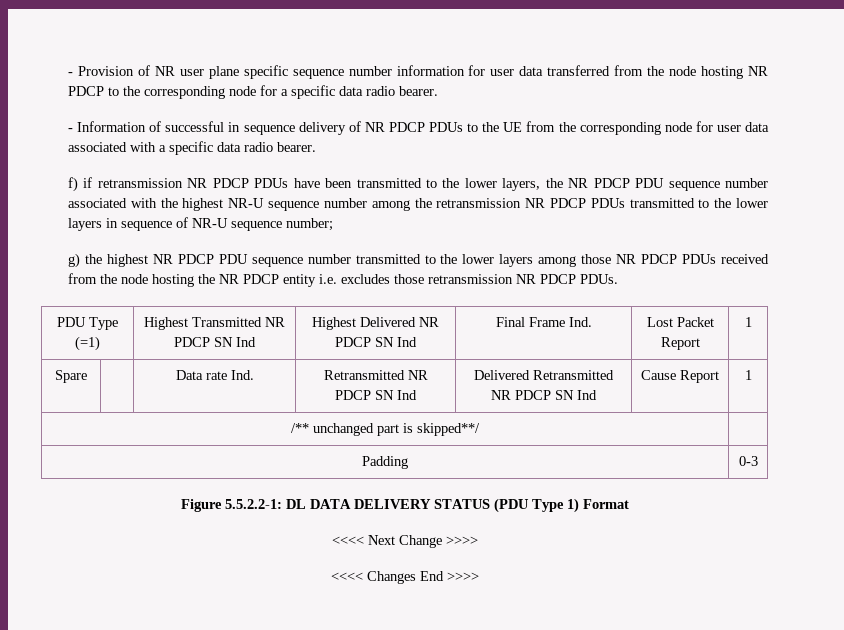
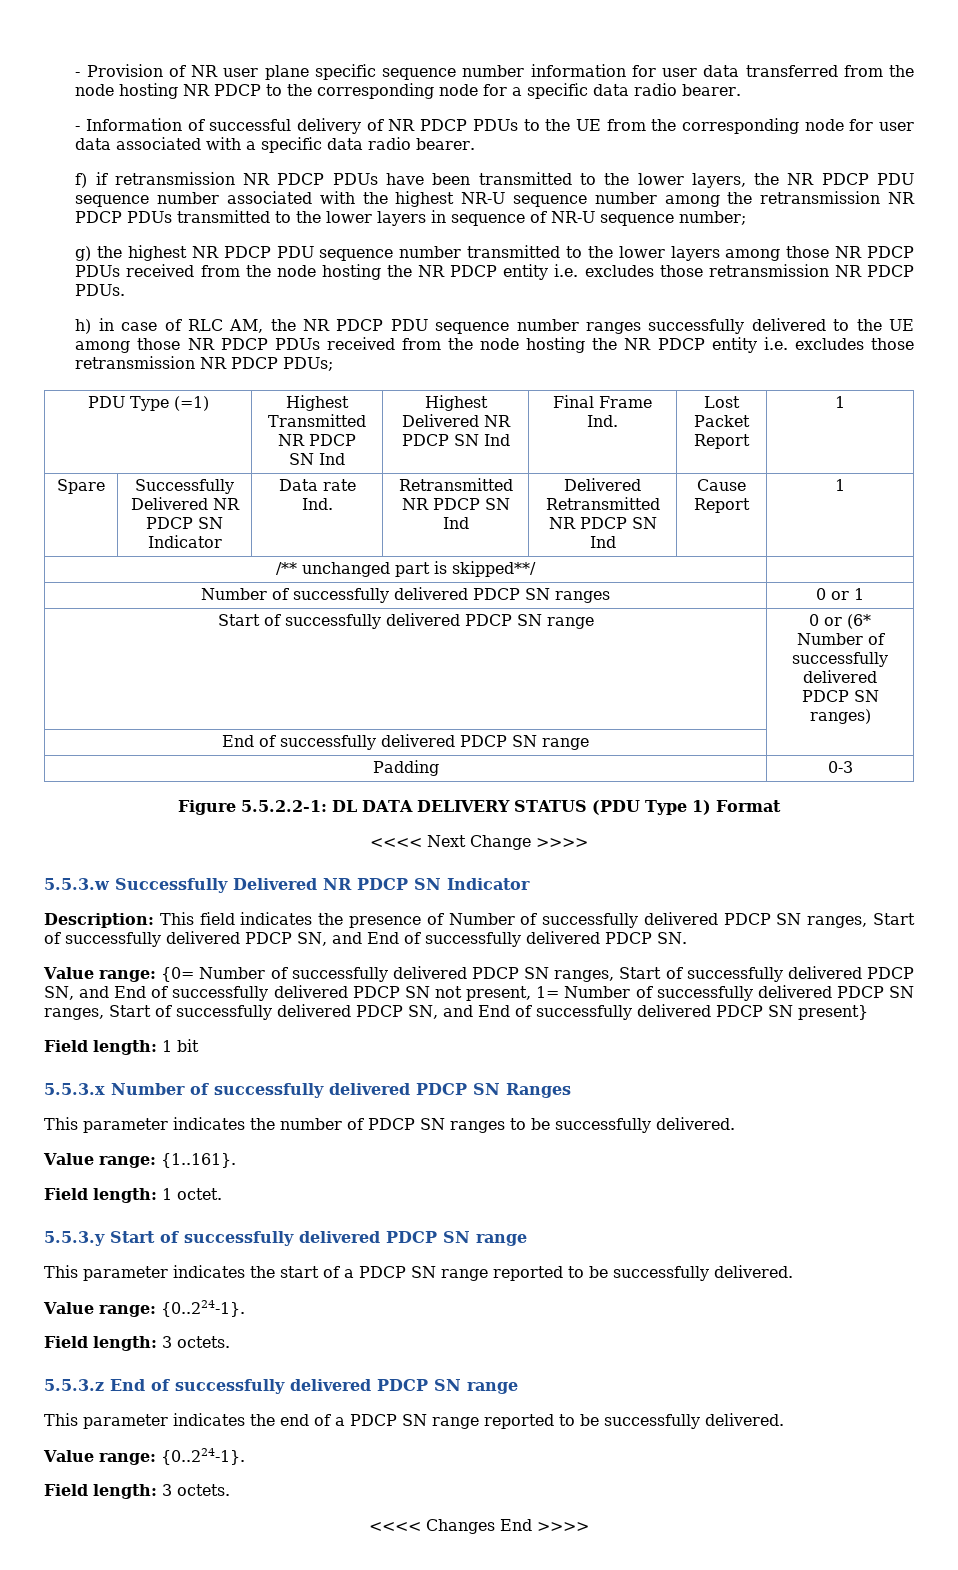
[228,122,295,135] in sequence -> (292, 125) none
(619, 279) none -> [75,318,914,334] [75,337,915,353] [75,356,334,371] // h) in case of RLC AM, the NR PDCP PDU sequence number ranges successfully delivered to the UE among those NR PDCP PDUs received from the node hosting the NR PDCP entity i.e. excludes those retransmission NR PDCP PDUs;
(87, 376) none -> [135,479,234,494] [130,497,240,510] [146,517,223,529] [147,535,222,548] Successfully Delivered NR PDCP SN Indicator
(480, 429) none -> [201,587,610,603] [816,588,864,600] [217,613,594,629] [809,614,871,629] [796,633,885,645] [792,652,888,667] [803,670,877,683] [801,690,879,702] [809,709,871,724] [222,734,589,750] // Number of successfully delivered PDCP SN ranges | 0 or 1 // Start of successfully delivered PDCP SN range | 0 or (6* Number of successfully delivered PDCP SN ranges) // End of successfully delivered PDCP SN range |
(478, 540) none -> [44,878,530,893] [44,912,916,928] [44,931,687,947] [43,966,914,982] [44,985,914,1001] [44,1004,868,1020] [44,1039,199,1055] [44,1083,571,1098] [44,1117,735,1133] [43,1153,236,1168] [44,1188,222,1203] [44,1231,527,1246] [44,1265,793,1281] [43,1300,245,1317] [44,1336,230,1351] [44,1379,518,1394] [44,1413,784,1429] [43,1448,245,1465] [44,1484,230,1499] // 5.5.3.w Successfully Delivered NR PDCP SN Indicator // Description: This field indicates the presence of Number of successfully delivered PDCP SN ranges, Start of successfully delivered PDCP SN, and End of successfully delivered PDCP SN. // Value range: {0= Number of successfully delivered PDCP SN ranges, Start of successfully delivered PDCP SN, and End of successfully delivered PDCP SN not present, 1= Number of successfully delivered PDCP SN ranges, Start of successfully delivered PDCP SN, and End of successfully delivered PDCP SN present} // Field length: 1 bit // 5.5.3.x Number of successfully delivered PDCP SN Ranges // This parameter indicates the number of PDCP SN ranges to be successfully delivered. // Value range: {1..161}. // Field length: 1 octet. // 5.5.3.y Start of successfully delivered PDCP SN range // This parameter indicates the start of a PDCP SN range reported to be successfully delivered. // Value range: {0..224-1}. // Field length: 3 octets. // 5.5.3.z End of successfully delivered PDCP SN range // This parameter indicates the end of a PDCP SN range reported to be successfully delivered. // Value range: {0..224-1}. // Field length: 3 octets.

